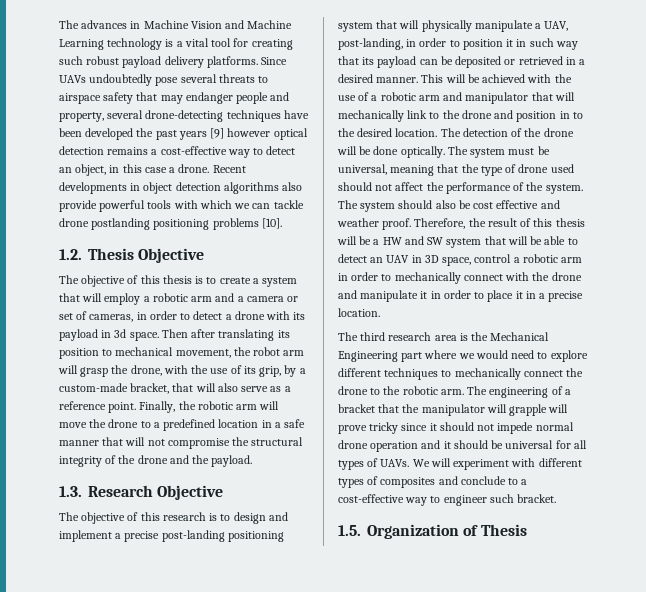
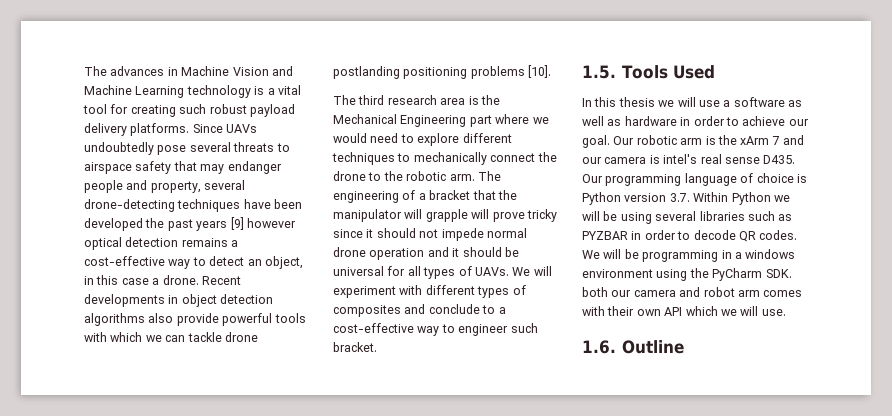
[59,248,205,263] [59,275,298,287] [59,293,299,305] [59,311,306,322] [59,329,290,341] [59,347,305,359] [58,365,306,377] [59,383,291,394] [59,401,280,413] [59,419,306,431] [59,437,304,449] [59,455,253,467] [59,485,224,500] [59,512,288,524] [59,530,284,542] [338,20,569,32] [338,38,578,50] [338,56,586,68] [338,74,572,83] [338,92,575,104] [338,110,583,122] [338,128,574,137] [337,146,550,158] [338,164,574,176] [338,182,583,194] [338,200,560,212] [337,218,585,230] [337,236,578,248] [338,254,583,266] [338,272,582,284] [338,290,584,302] [338,308,380,317] // 1.2. Thesis Objective // The objective of this thesis is to create a system that will employ a robotic arm and a camera or set of cameras, in order to detect a drone with its payload in 3d space. Then after translating its position to mechanical movement, the robot arm will grasp the drone, with the use of its grip, by a custom-made bracket, that will also serve as a reference point. Finally, the robotic arm will move the drone to a predefined location in a safe manner that will not compromise the structural integrity of the drone and the payload. // 1.3. Research Objective // The objective of this research is to design and implement a precise post-landing positioning system that will physically manipulate a UAV, post-landing, in order to position it in such way that its payload can be deposited or retrieved in a desired manner. This will be achieved with the use of a robotic arm and manipulator that will mechanically link to the drone and position in to the desired location. The detection of the drone will be done optically. The system must be universal, meaning that the type of drone used should not affect the performance of the system. The system should also be cost effective and weather proof. Therefore, the result of this thesis will be a HW and SW system that will be able to detect an UAV in 3D space, control a robotic arm in order to mechanically connect with the drone and manipulate it in order to place it in a precise location. -> (552, 71) none
[367,524,527,539] Organization of Thesis -> [622,65,716,79] [582,97,802,107] [582,116,809,126] [582,135,804,148] [582,154,796,164] [582,173,807,186] [582,192,790,205] [582,211,793,224] [582,230,798,242] [582,249,796,262] [582,268,792,281] [582,287,803,297] [582,306,786,316] [582,340,685,354] Tools Used // In this thesis we will use a software as well as hardware in order to achieve our goal. Our robotic arm is the xArm 7 and our camera is intel's real sense D435. Our programming language of choice is Python version 3.7. Within Python we will be using several libraries such as PYZBAR in order to decode QR codes. We will be programming in a windows environment using the PyCharm SDK. both our camera and robot arm comes with their own API which we will use. // 1.6. Outline

